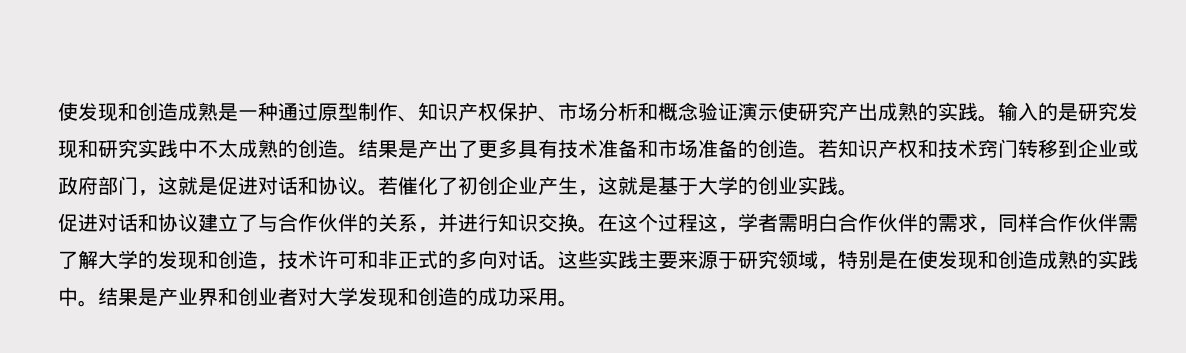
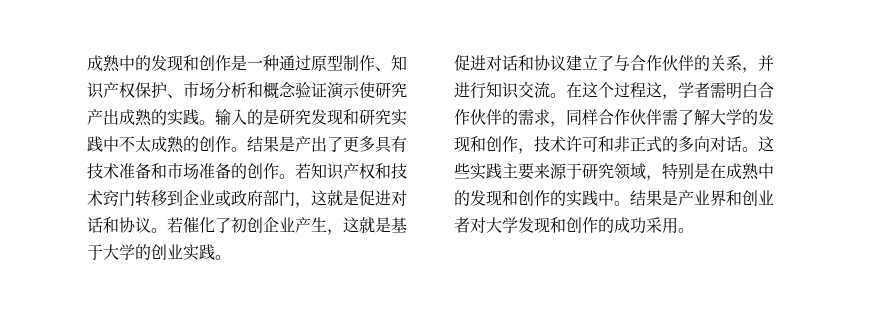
[58,102,218,122] 使发现和创造成熟 -> [87,55,231,72] 成熟中的发现和创作
[318,139,338,158] 造 -> [215,136,231,152] 作
[778,139,798,158] 造 -> [263,163,279,179] 作
[558,213,578,232] 换 -> [534,82,550,98] 流
[238,250,258,269] 造 -> [502,136,518,152] 作
[918,250,1078,270] 使发现和创造成熟 -> [726,163,774,180] [454,190,550,206] 成熟中的发现和创作
[438,287,458,306] 造 -> [582,217,598,233] 作

